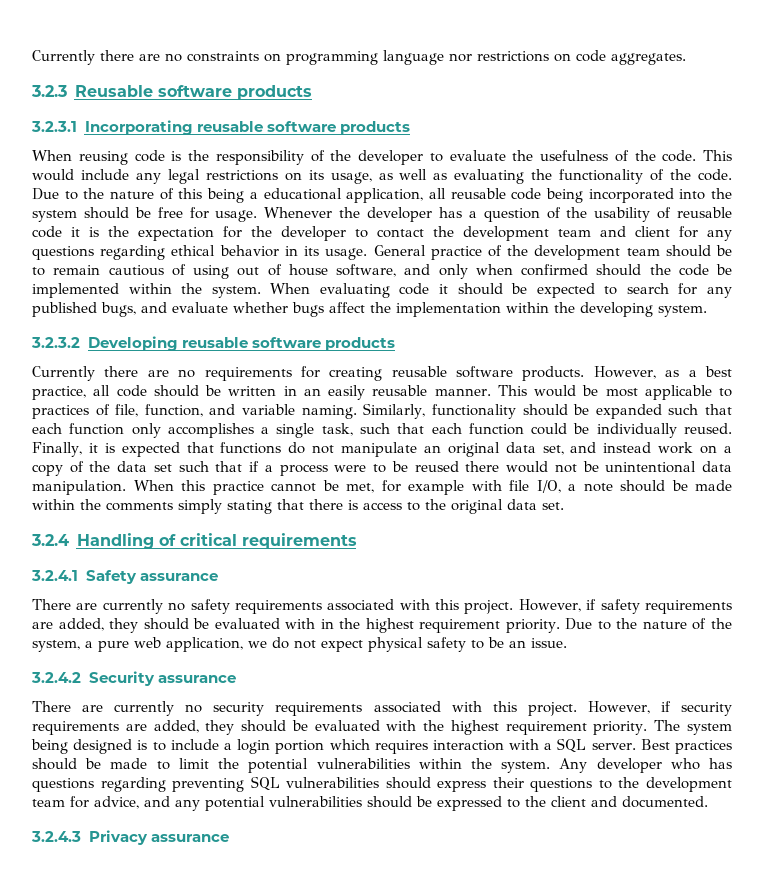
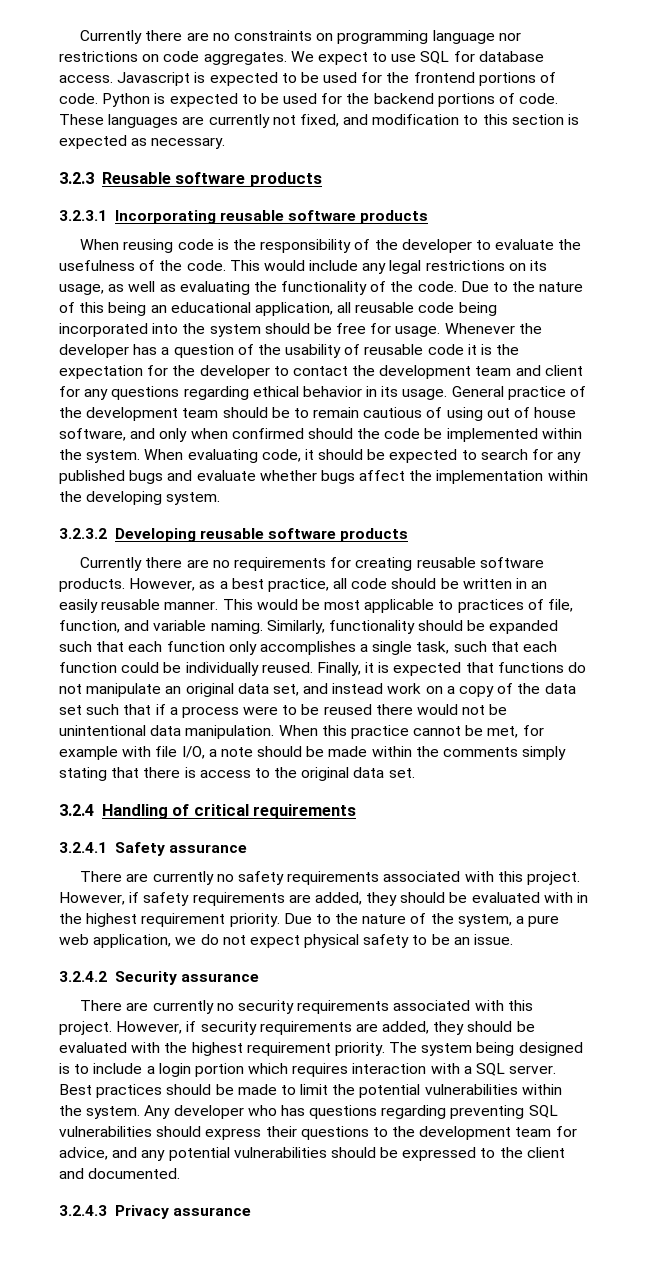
(686, 59) none -> [290,51,544,65] [59,72,557,86] [59,93,559,107] [59,114,580,128] [59,135,226,149] We expect to use SQL for database access. Javascript is expected to be used for the frontend portions of code. Python is expected to be used for the backend portions of code. These languages are currently not fixed, and modification to this section is expected as necessary.
[249,192,258,199] a -> [150,305,167,313] an
[399,283,430,295] code -> [261,449,301,462] code,
[101,302,136,317] bugs, -> [129,470,164,484] bugs

